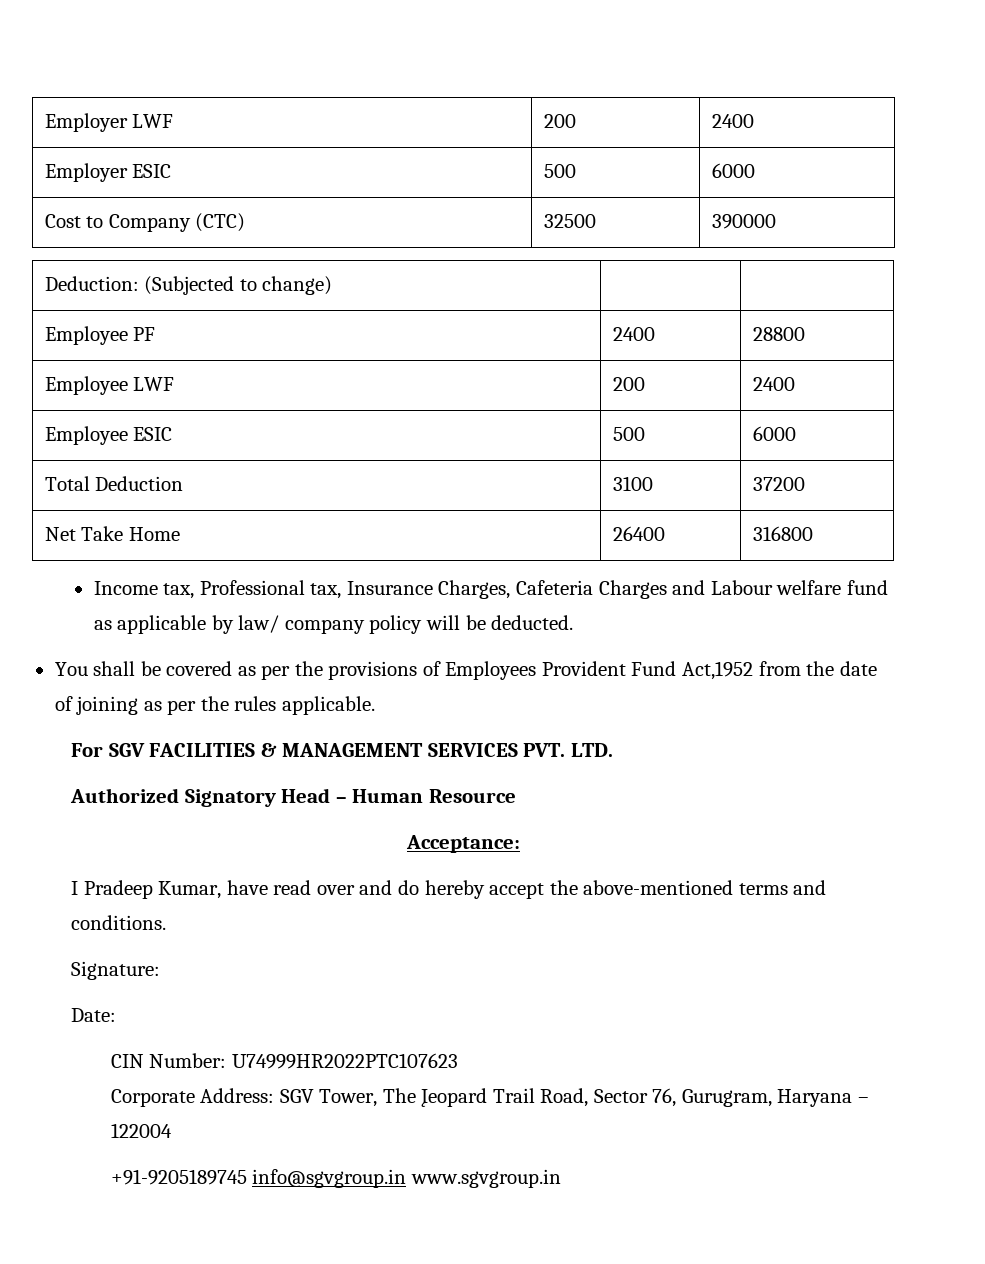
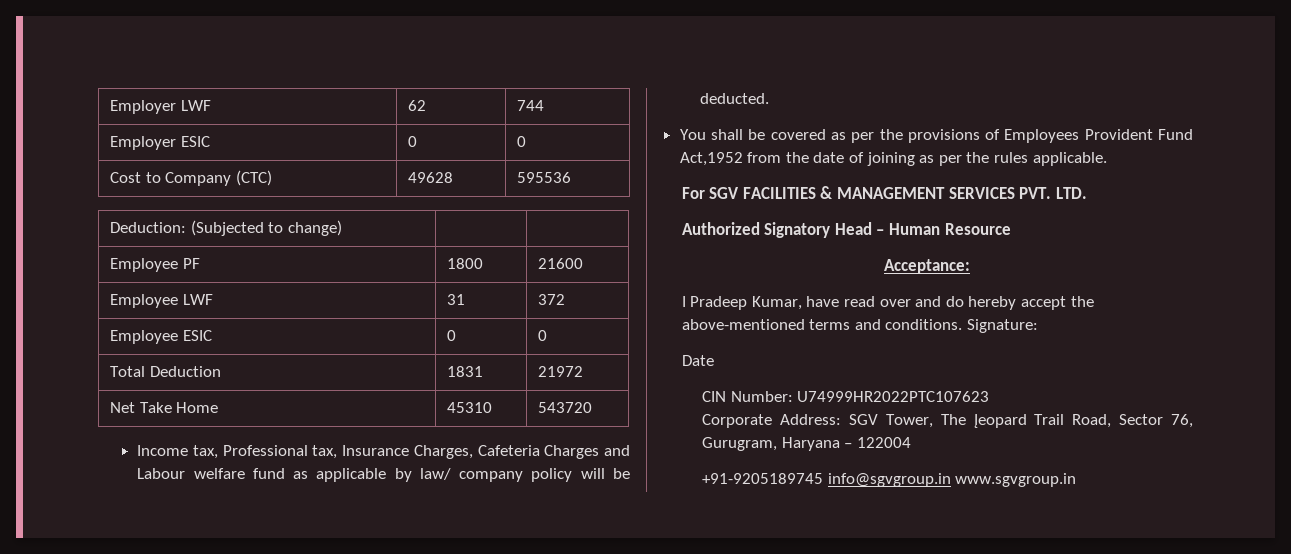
[543,114,576,128] [711,114,754,128] 200 | 2400 -> [408,100,427,111] [517,100,545,111] 62 | 744
[543,164,576,178] [711,163,755,178] 500 | 6000 -> [408,136,418,147] [517,136,527,147] 0 | 0
[543,214,596,228] [711,214,776,229] 32500 | 390000 -> [408,172,454,183] [517,172,572,183] 49628 | 595536
[612,327,655,341] [752,327,805,341] 2400 | 28800 -> [447,258,484,269] [538,258,584,269] 1800 | 21600
[612,377,645,391] [752,377,795,391] 200 | 2400 -> [447,294,466,305] [538,294,566,305] 31 | 372
[612,427,645,441] [752,426,796,441] 500 | 6000 -> [447,330,457,341] [538,330,548,341] 0 | 0
[612,476,653,491] [752,477,805,491] 3100 | 37200 -> [447,366,484,377] [538,366,584,377] 1831 | 21972
[612,526,665,541] [752,526,813,541] 26400 | 316800 -> [447,402,493,413] [538,402,593,413] 45310 | 543720
(167, 922) // -> (963, 324) none
[71,1008,117,1022] Date: -> [681,355,714,366] Date

